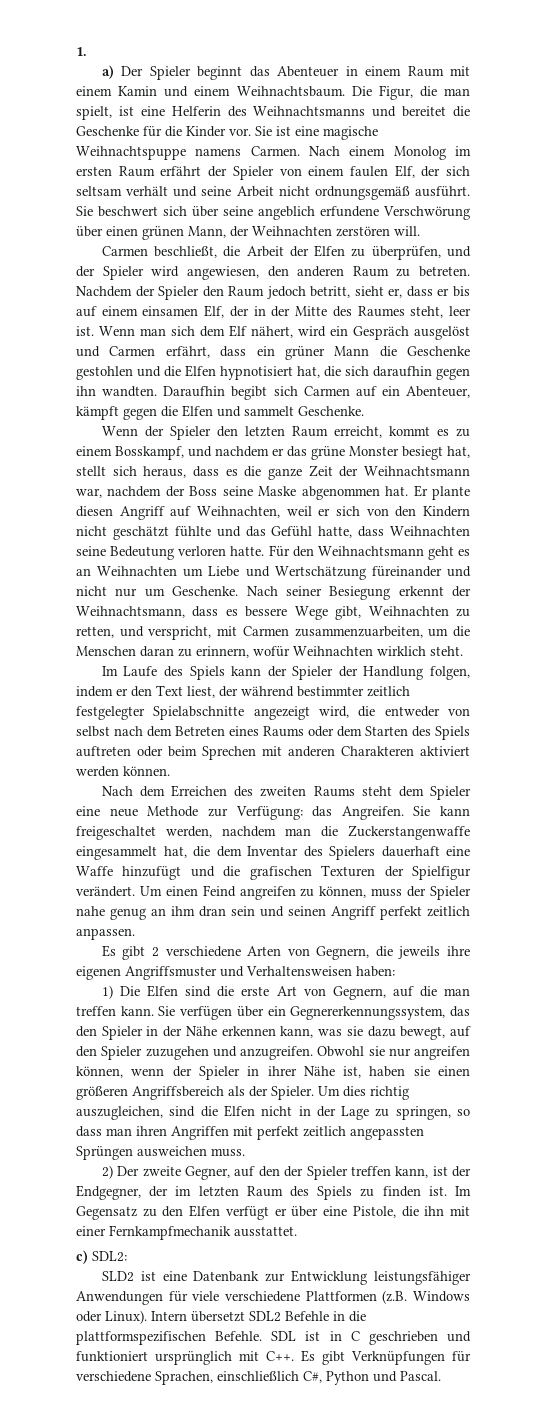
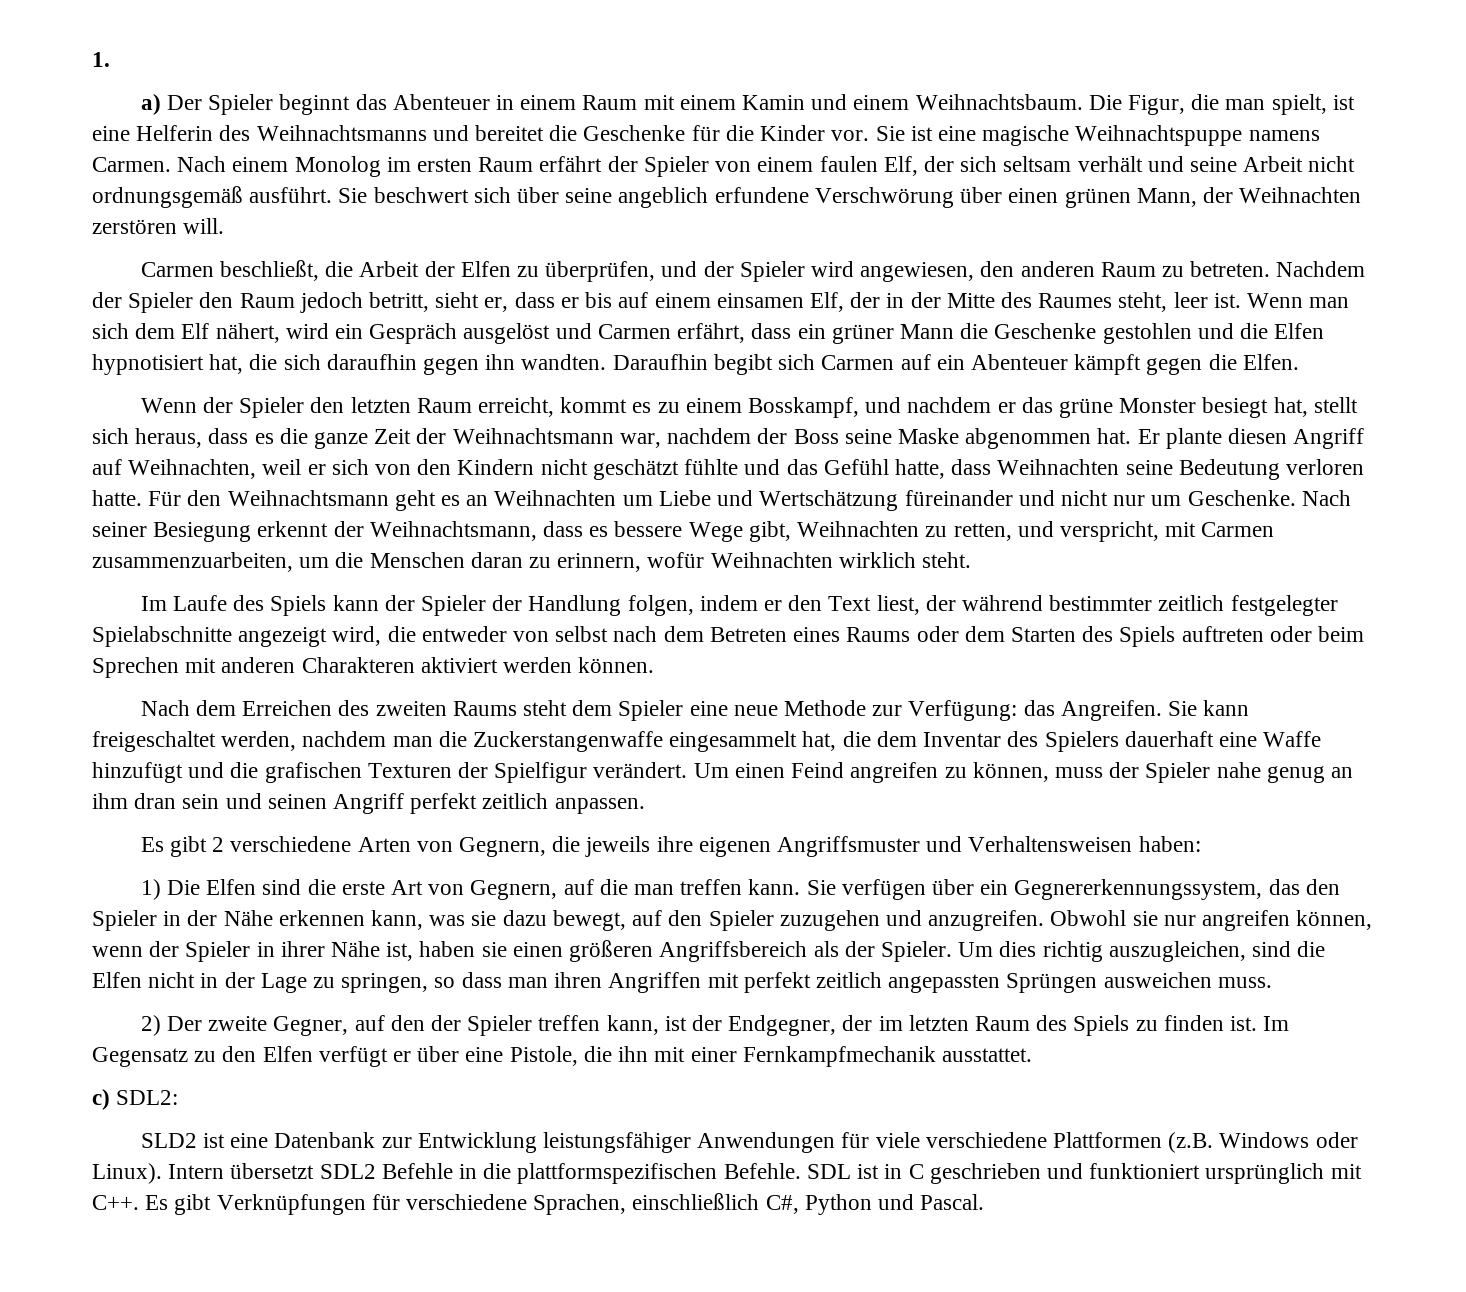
[406,386,470,398] Abenteuer, -> [970,354,1068,370] Abenteuer
[182,405,364,417] Elfen und sammelt Geschenke. -> [1242,354,1299,370] Elfen.

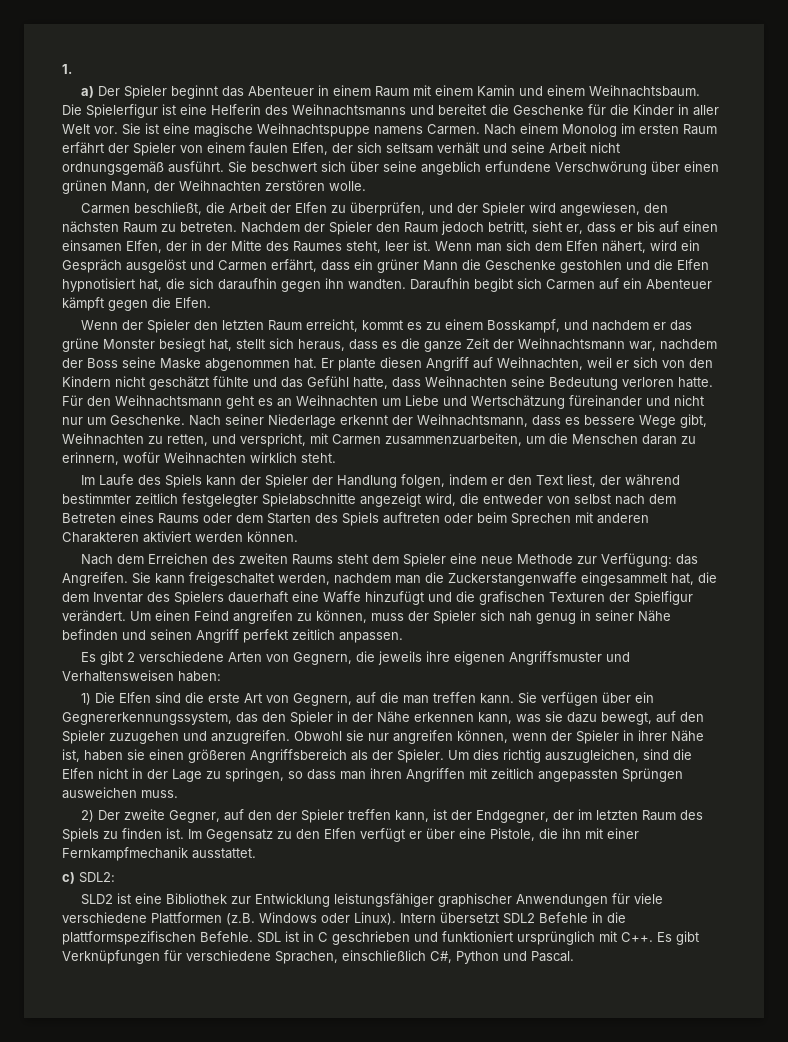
[1128,94,1327,115] Figur, die man spielt, -> [86,104,158,118] Spielerfigur
(826, 133) none -> [678,104,719,116] [62,124,90,134] in aller Welt
[883,156,918,176] Elf, -> [292,142,328,155] Elfen,
[183,218,225,234] will. -> [329,181,366,191] wolle.
[1020,261,1095,277] anderen -> [62,221,119,233] nächsten
[654,292,844,312] einem einsamen Elf, -> [683,221,718,232] [62,240,162,253] einen einsamen Elfen,
[181,323,210,339] Elf -> [566,240,598,251] Elfen
[153,522,252,542] Besiegung -> [268,414,336,428] Niederlage
[1216,762,1353,783] [92,793,220,809] nahe genug an ihm dran sein -> [480,610,671,624] [62,629,118,640] sich nah genug in seiner Nähe befinden
[743,972,811,993] perfekt -> (487, 773) none
[274,1132,376,1148] Datenbank -> [166,893,228,904] Bibliothek
(691, 1142) none -> [438,893,513,907] graphischer

